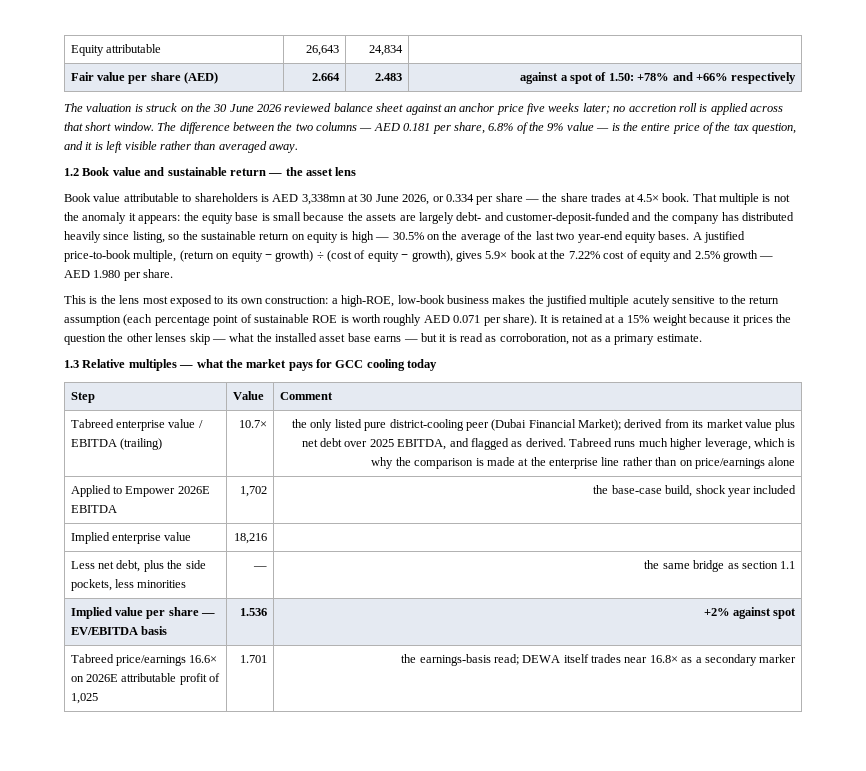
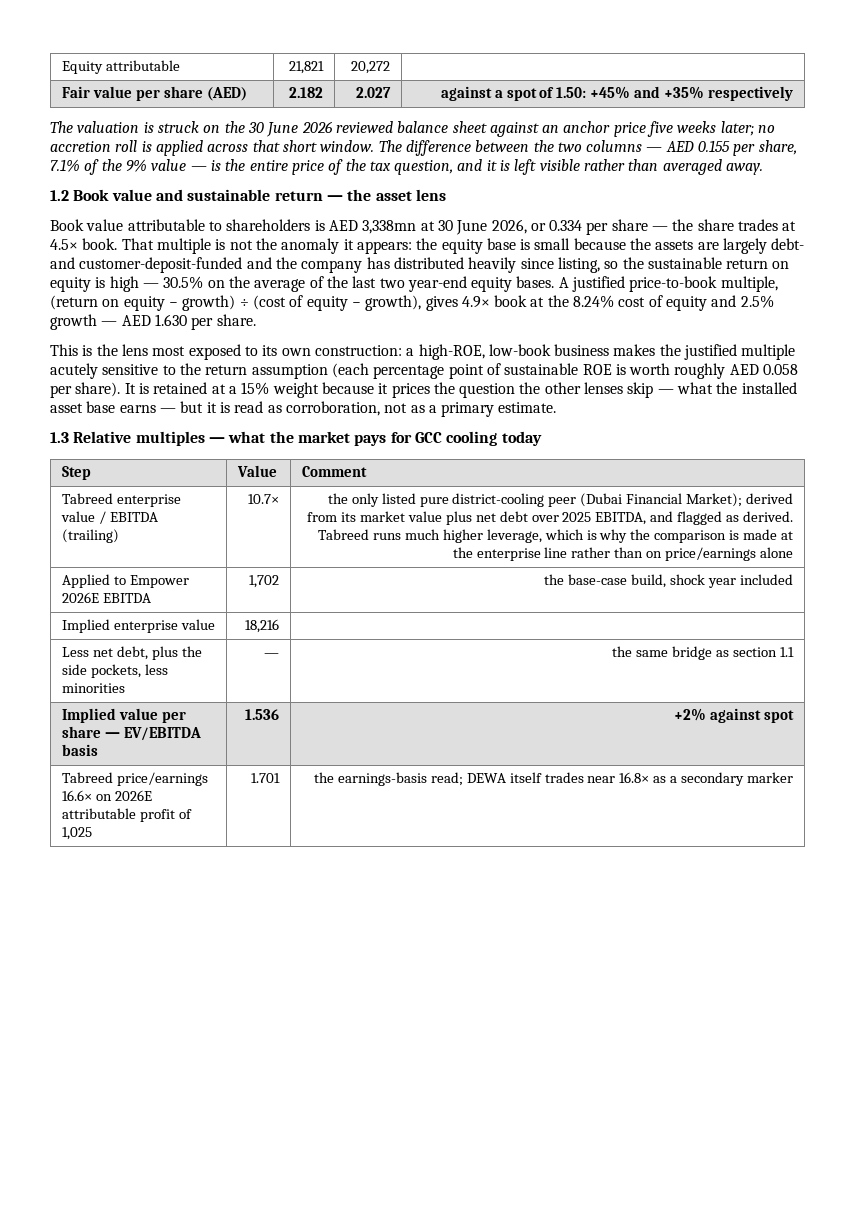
[306,45,340,56] [369,45,404,56] 26,643 | 24,834 -> [288,61,324,74] [350,61,390,74] 21,821 | 20,272
[312,73,341,81] [375,73,403,81] 2.664 | 2.483 -> [288,87,323,98] [355,87,391,98] 2.182 | 2.027
[637,72,728,81] +78% and +66% -> [590,86,705,99] +45% and +35%
[403,123,431,131] 0.181 -> [698,140,731,152] 0.155
[488,123,514,131] 6.8% -> [50,159,80,172] 7.1%
[485,251,508,259] 5.9× -> [461,296,490,308] 4.9×
[568,251,600,259] 7.22% -> [573,295,615,308] 8.24%
[93,270,121,278] 1.980 -> [154,314,187,326] 1.630
[453,315,481,323] 0.071 -> [763,364,799,375] 0.058

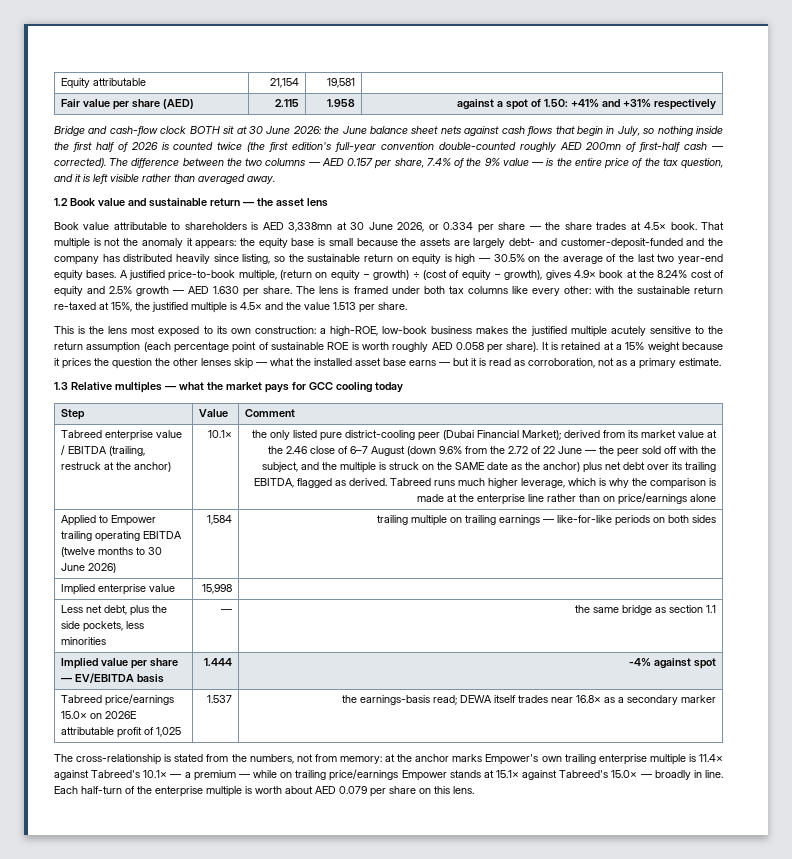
[288,61,324,74] [350,61,390,74] 21,821 | 20,272 -> [269,78,299,88] [326,78,355,88] 21,154 | 19,581
[288,87,323,98] [355,87,391,98] 2.182 | 2.027 -> [274,99,299,107] [326,99,355,107] 2.115 | 1.958
[590,86,793,101] [50,121,776,137] [50,140,375,156] +45% and +35% respectively // The valuation is struck on the 30 June 2026 reviewed balance sheet against an anchor price five weeks later; no accretion roll is applied across that short window. -> [570,99,716,110] [54,126,723,136] [54,142,724,152] [54,158,106,168] +41% and +31% respectively // Bridge and cash-flow clock BOTH sit at 30 June 2026: the June balance sheet nets against cash flows that begin in July, so nothing inside the first half of 2026 is counted twice (the first edition's full-year convention double-counted roughly AED 200mn of first-half cash — corrected).
[698,140,731,152] 0.155 -> [347,158,374,166] 0.157
[50,159,80,172] 7.1% -> [426,158,451,166] 7.4%
(256, 320) none -> [296,286,724,296] [54,302,407,313] The lens is framed under both tax columns like every other: with the sustainable return re-taxed at 15%, the justified multiple is 4.5× and the value 1.513 per share.
[62,529,120,543] [247,494,279,504] (trailing) | 10.7× -> [109,446,146,456] [61,462,172,472] [207,430,232,438] (trailing, restruck at the anchor) | 10.1×
(442, 516) none -> [706,430,717,438] [267,446,716,457] [261,462,580,473] at the 2.46 close of 6–7 August (down 9.6% from the 2.72 of 22 June — the peer sold off with the subject, and the multiple is struck on the SAME date as the anchor)
[562,511,674,525] 2025 EBITDA, and -> [671,462,716,472] [253,478,294,488] its trailing EBITDA,
[62,592,151,603] [248,575,279,588] [544,574,793,588] 2026E EBITDA | 1,702 | the base-case build, shock year included -> [61,531,183,542] [61,547,163,557] [61,563,117,573] [206,515,232,525] [376,515,716,526] trailing operating EBITDA (twelve months to 30 June 2026) | 1,584 | trailing multiple on trailing earnings — like-for-like periods on both sides
[244,619,279,633] 18,216 -> [201,584,232,594] 15,998
[244,709,279,720] [674,708,707,721] 1.536 | +2% -> [203,658,232,666] [628,658,651,666] 1.444 | -4%
[62,790,93,801] 16.6× -> [61,711,88,719] 15.0×
[250,773,280,783] 1.701 -> [206,695,232,703] 1.537
(793, 777) none -> [54,754,724,765] [54,769,723,781] [54,786,474,797] // The cross-relationship is stated from the numbers, not from memory: at the anchor marks Empower's own trailing enterprise multiple is 11.4× against Tabreed's 10.1× — a premium — while on trailing price/earnings Empower stands at 15.1× against Tabreed's 15.0× — broadly in line. Each half-turn of the enterprise multiple is worth about AED 0.079 per share on this lens.

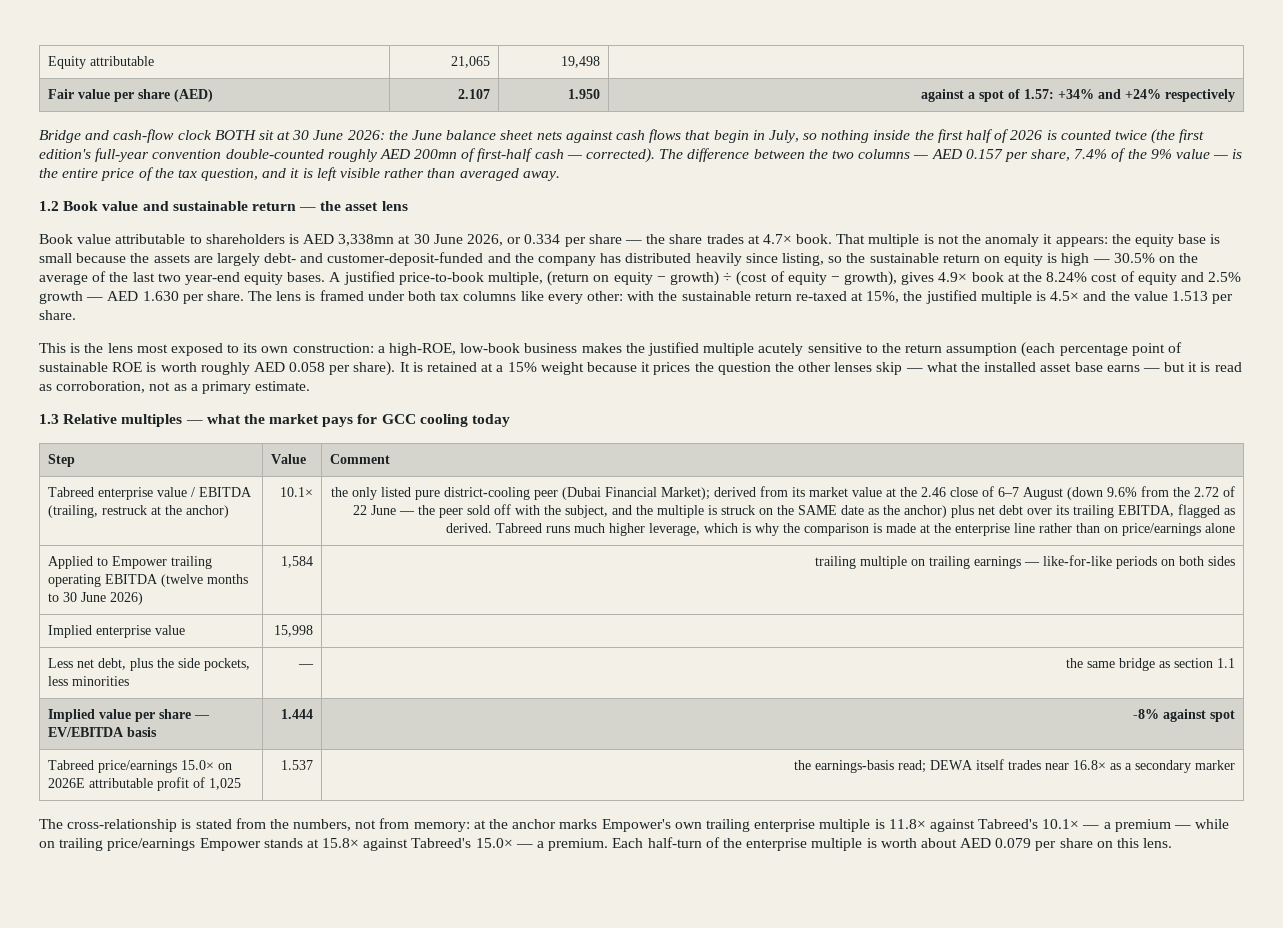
[269,78,299,88] [326,78,355,88] 21,154 | 19,581 -> [450,56,490,68] [560,56,600,68] 21,065 | 19,498
[274,99,299,107] [326,99,355,107] 2.115 | 1.958 -> [457,89,490,99] [567,89,600,99] 2.107 | 1.950
[543,99,651,107] 1.50: +41% and +31% -> [1023,89,1161,99] 1.57: +34% and +24%
[644,222,667,230] 4.5× -> [762,234,792,244] 4.7×
[628,658,651,666] -4% -> [1132,709,1159,719] -8%
[699,754,724,762] 11.4× -> [888,819,926,829] 11.8×
[496,770,519,778] 15.1× -> [322,838,360,848] 15.8×
[654,770,723,780] broadly in line. -> [537,838,609,851] a premium.

